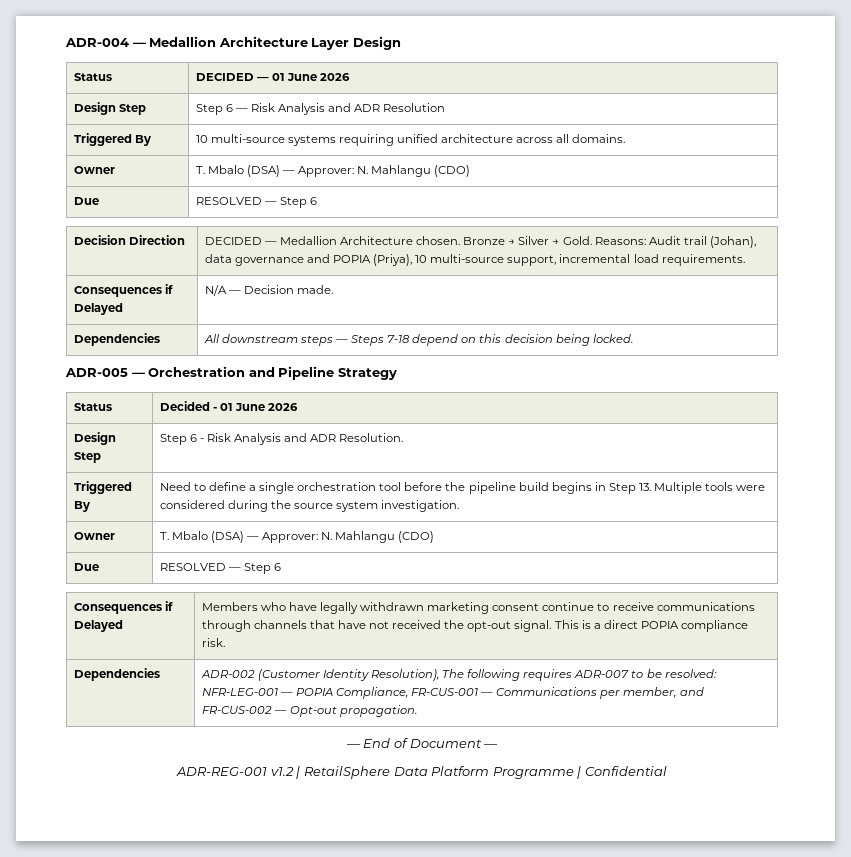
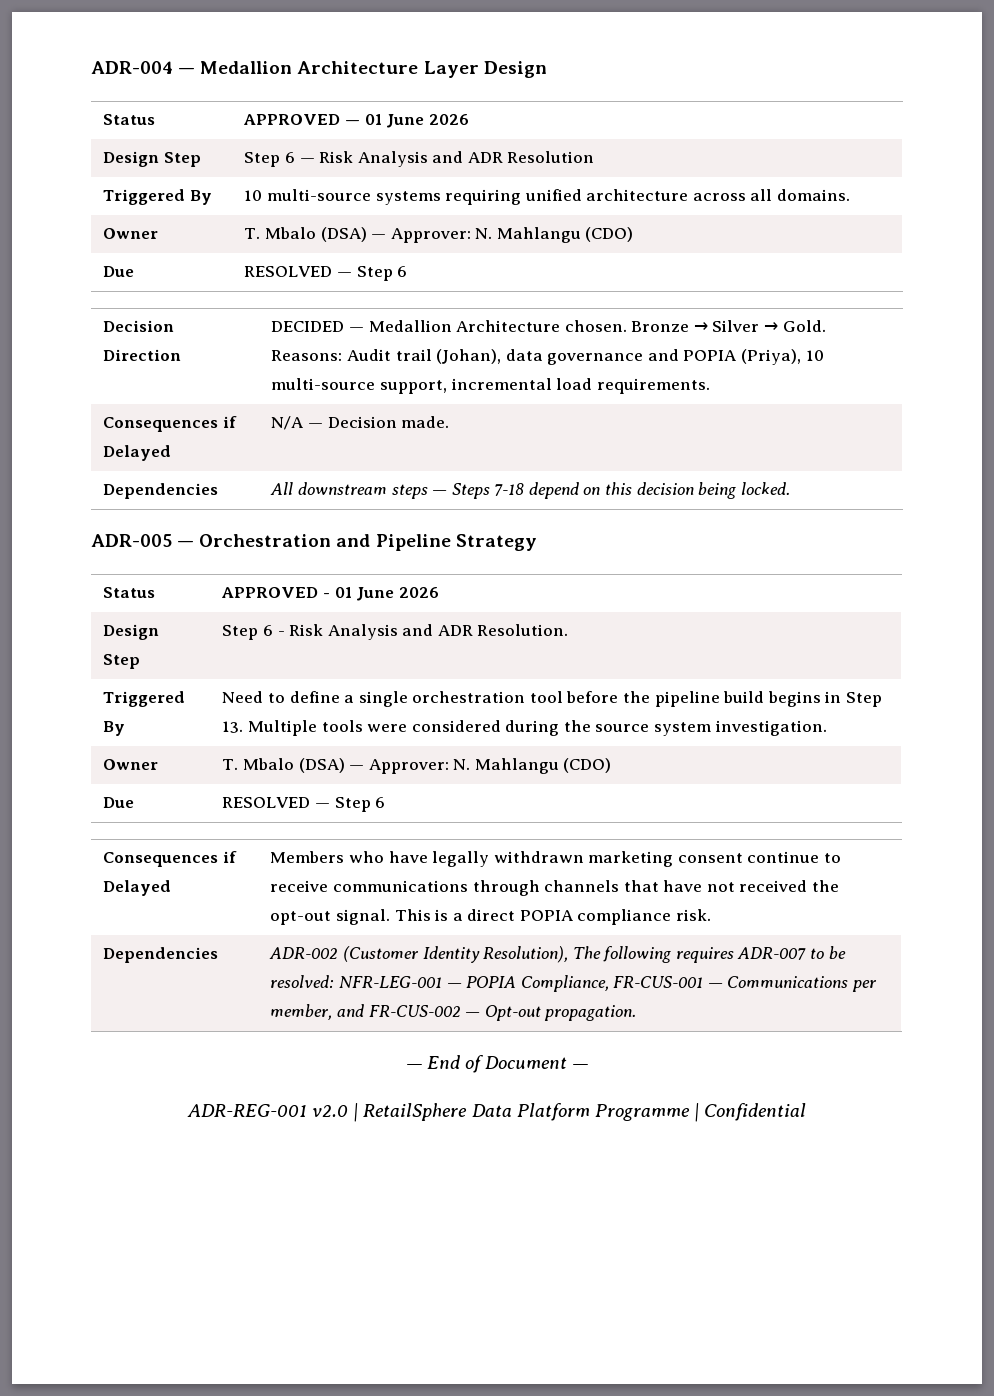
[195,73,254,81] DECIDED -> [243,114,341,125] APPROVED
[159,401,210,411] Decided -> [221,587,319,598] APPROVED
[270,767,294,776] v1.2 -> [312,1105,349,1117] v2.0

